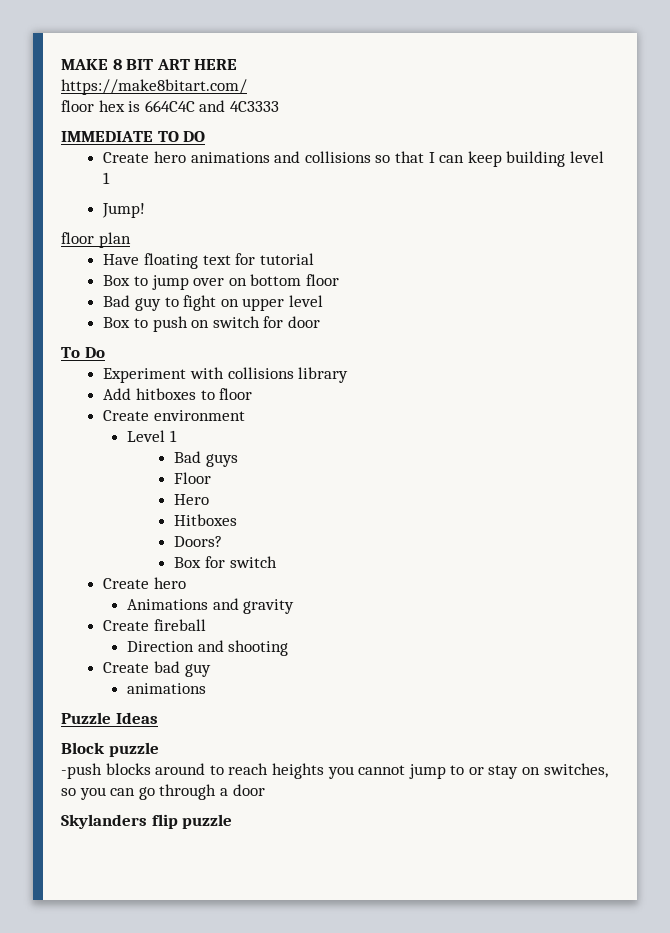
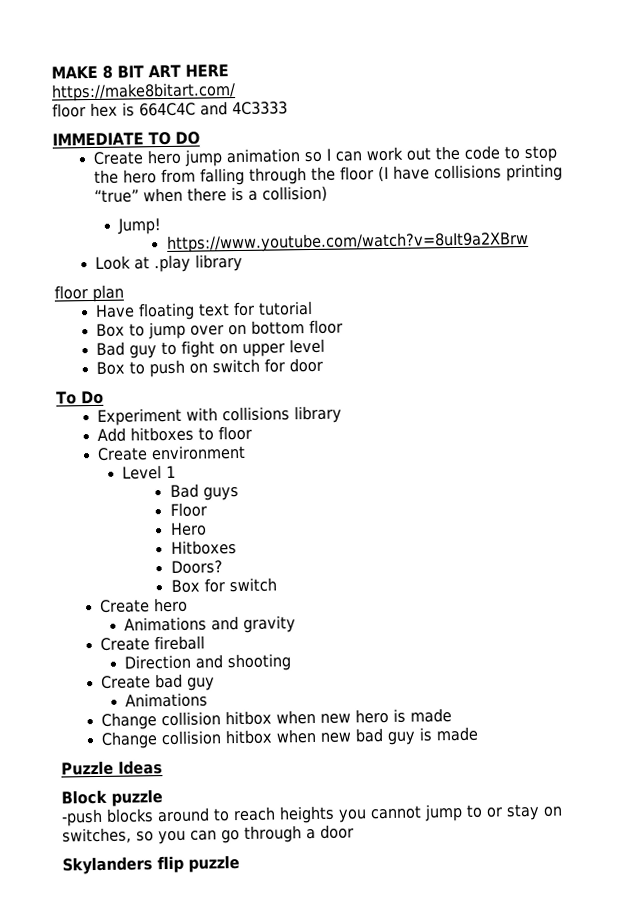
[190,151,604,167] [103,172,111,184] [102,203,146,218] animations and collisions so that I can keep building level 1 // Jump! -> [184,145,559,167] [94,163,564,186] [94,185,329,203] [117,218,162,235] [166,231,529,253] [95,253,244,273] jump animation so I can work out the code to stop the hero from falling through the floor (I have collisions printing “true” when there is a collision) // Jump! // https://www.youtube.com/watch?v=8uIt9a2XBrw // Look at .play library
[127,683,207,694] animations -> [125,692,209,708] [101,708,453,730] [101,726,479,749] Animations // Change collision hitbox when new hero is made // Change collision hitbox when new bad guy is made

